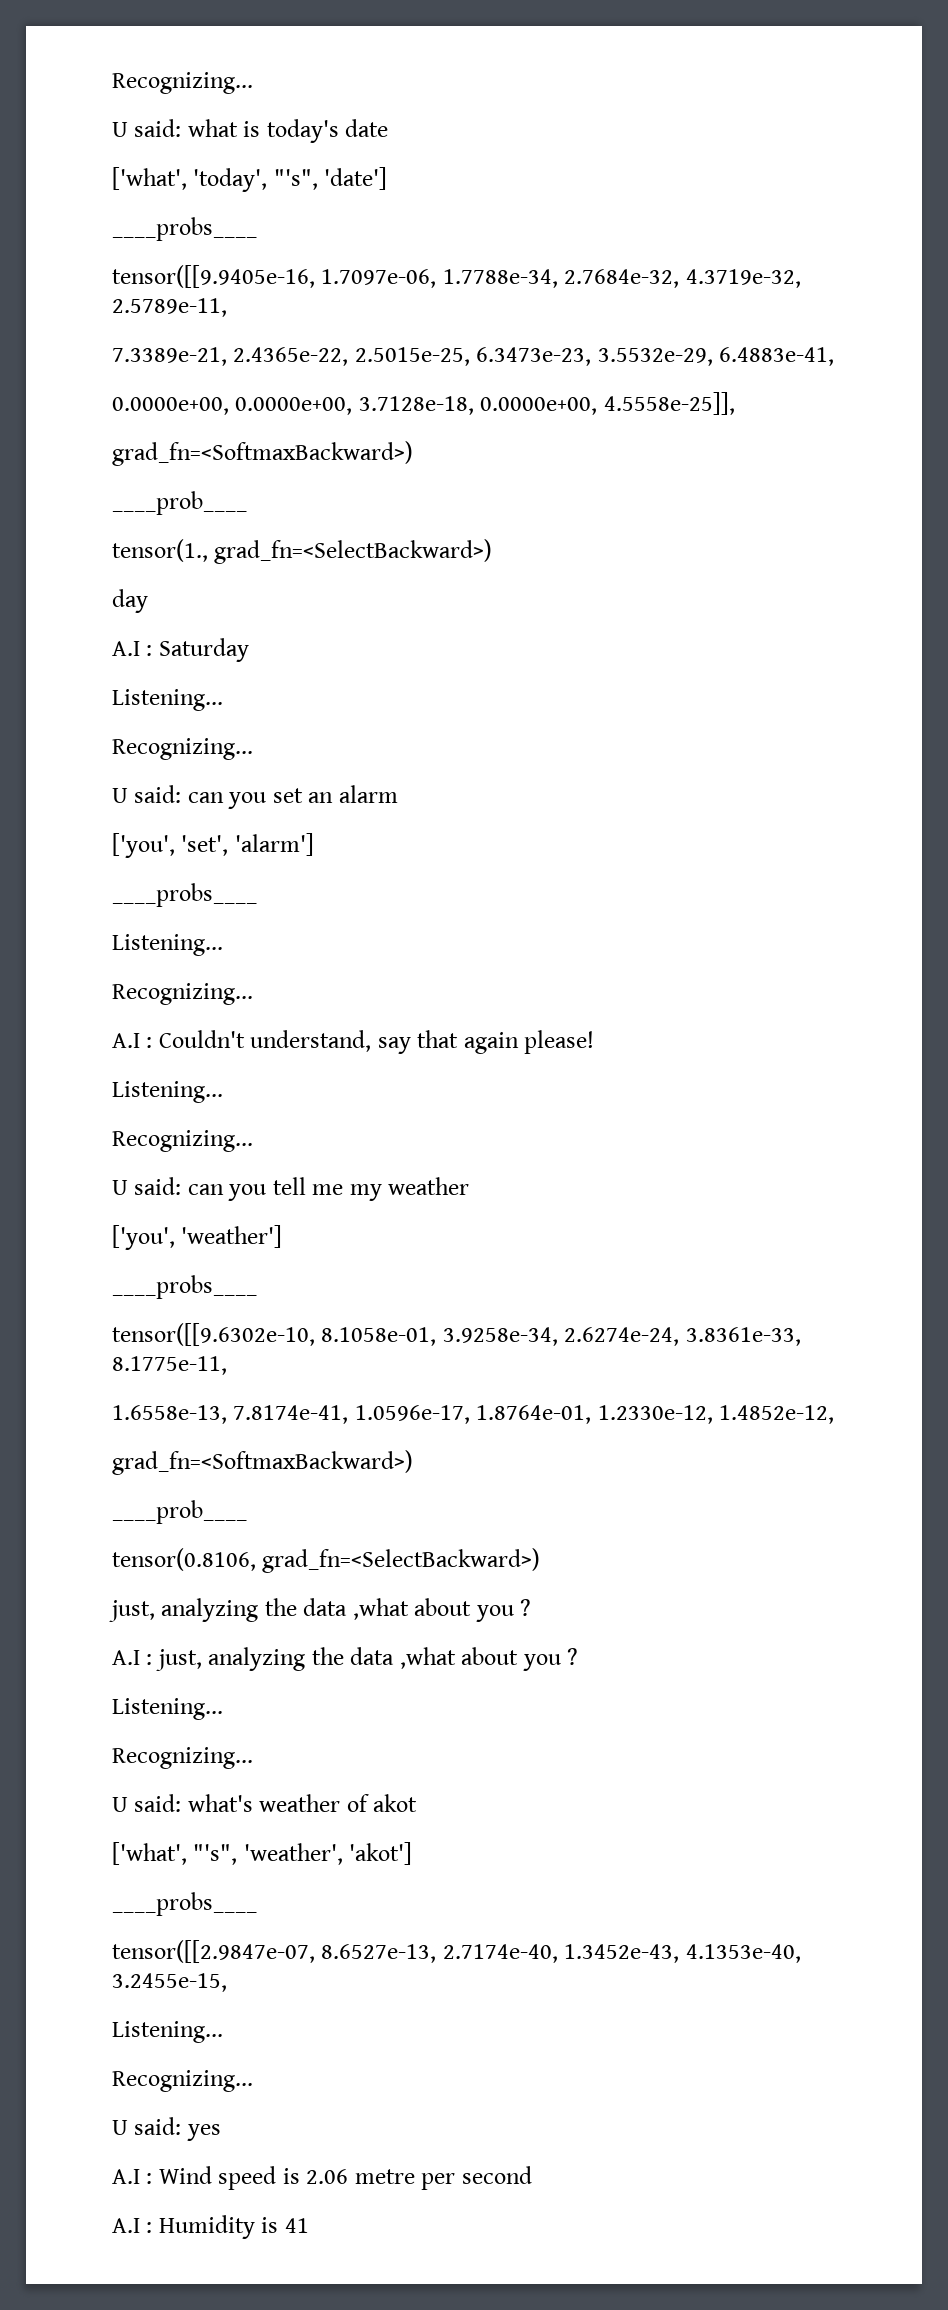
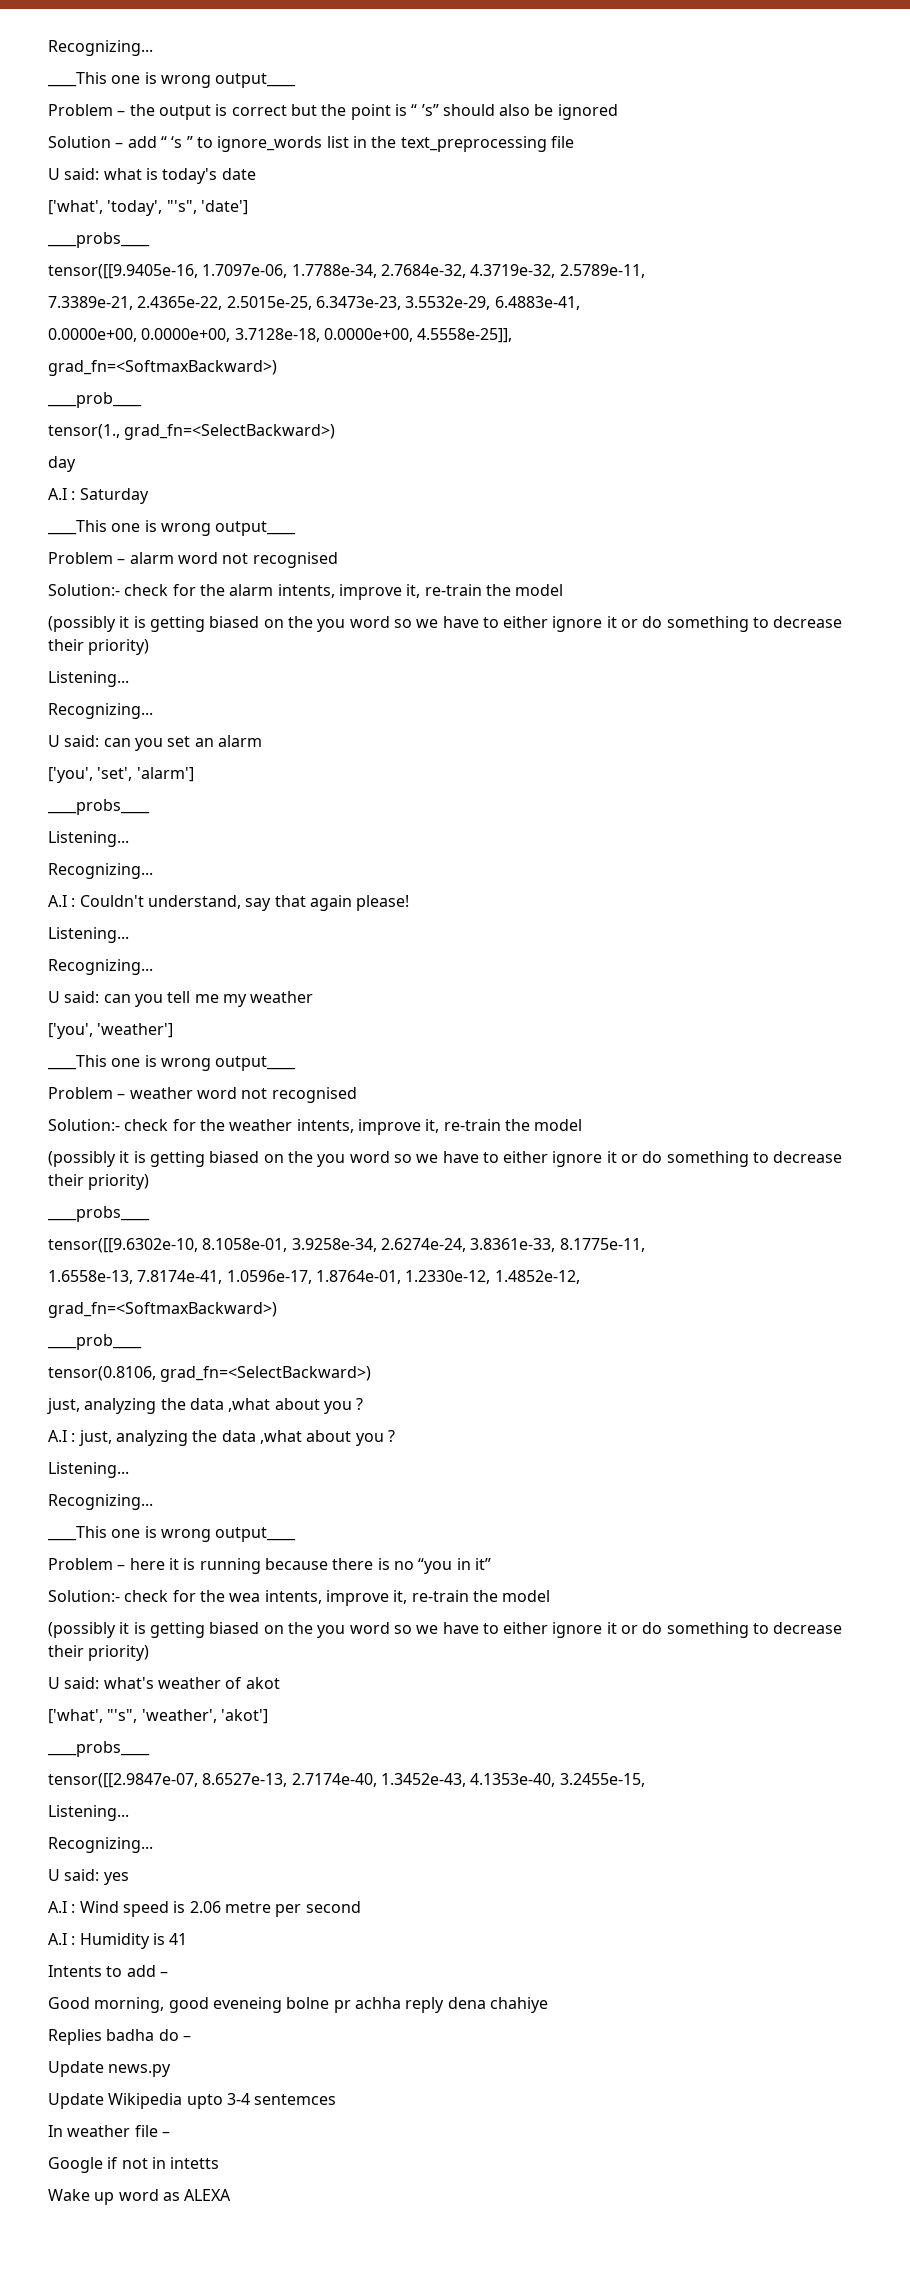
[112,72,253,94] Recognizing... -> [48,40,153,56] [47,72,297,88] [48,104,618,120] [48,136,574,152] Recognizing... // ____This one is wrong output____ // Problem – the output is correct but the point is “ ’s” should also be ignored // Solution – add “ ‘s ” to ignore_words list in the text_preprocessing file
(249, 650) none -> [47,520,297,536] [48,552,338,568] [48,584,564,600] [48,616,843,632] [48,639,150,655] // ____This one is wrong output____ // Problem – alarm word not recognised // Solution:- check for the alarm intents, improve it, re-train the model // (possibly it is getting biased on the you word so we have to either ignore it or do something to decrease their priority)
(283, 1236) none -> [47,1055,297,1071] [48,1087,357,1103] [48,1119,583,1135] [48,1151,843,1167] [48,1174,150,1190] // ____This one is wrong output____ // Problem – weather word not recognised // Solution:- check for the weather intents, improve it, re-train the model // (possibly it is getting biased on the you word so we have to either ignore it or do something to decrease their priority)
(253, 1758) none -> [47,1526,297,1542] [48,1558,491,1574] [48,1590,551,1606] [48,1622,843,1638] [48,1645,150,1661] // ____This one is wrong output____ // Problem – here it is running because there is no “you in it” // Solution:- check for the wea intents, improve it, re-train the model // (possibly it is getting biased on the you word so we have to either ignore it or do something to decrease their priority)
(309, 2225) none -> [48,1965,168,1977] [48,1997,548,2013] [48,2029,191,2045] [48,2061,172,2077] [48,2093,337,2109] [48,2125,170,2137] [48,2157,220,2173] [48,2189,232,2205] // Intents to add – // Good morning, good eveneing bolne pr achha reply dena chahiye // Replies badha do – // Update news.py // Update Wikipedia upto 3-4 sentemces // In weather file – // Google if not in intetts // Wake up word as ALEXA

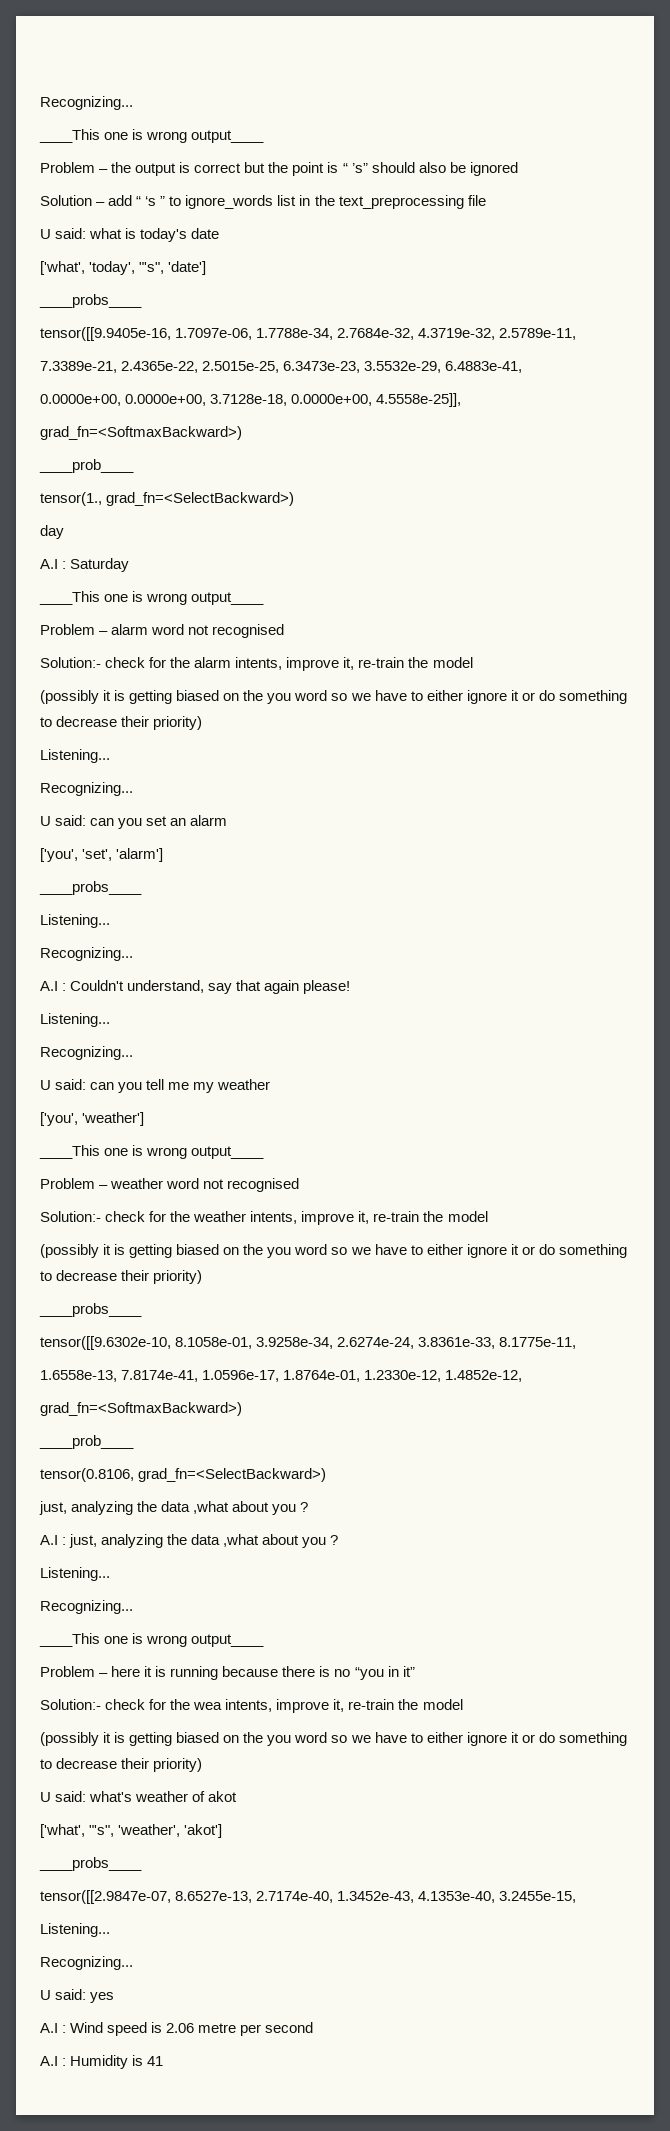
[48,1965,168,1977] [48,1997,548,2013] [48,2029,191,2045] [48,2061,172,2077] [48,2093,337,2109] [48,2125,170,2137] [48,2157,220,2173] [48,2189,232,2205] // Intents to add – // Good morning, good eveneing bolne pr achha reply dena chahiye // Replies badha do – // Update news.py // Update Wikipedia upto 3-4 sentemces // In weather file – // Google if not in intetts // Wake up word as ALEXA -> (164, 2061) none

